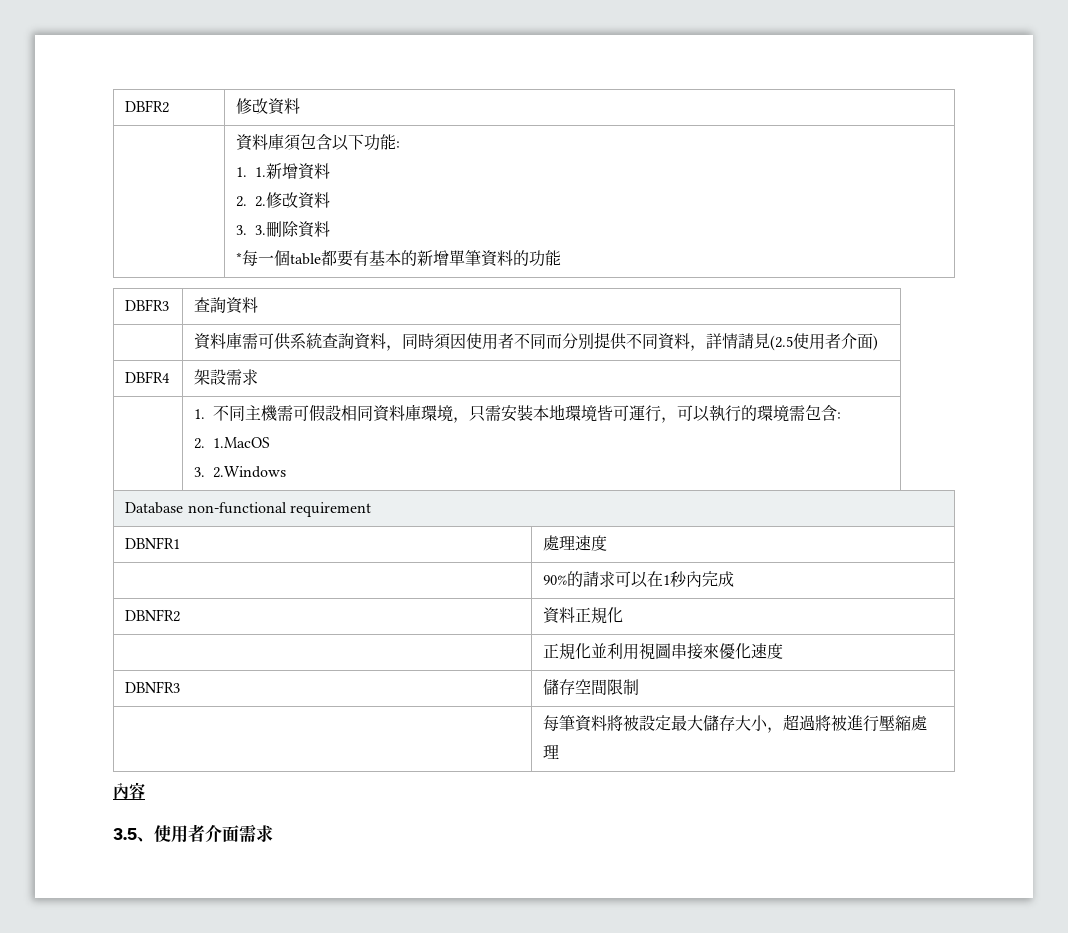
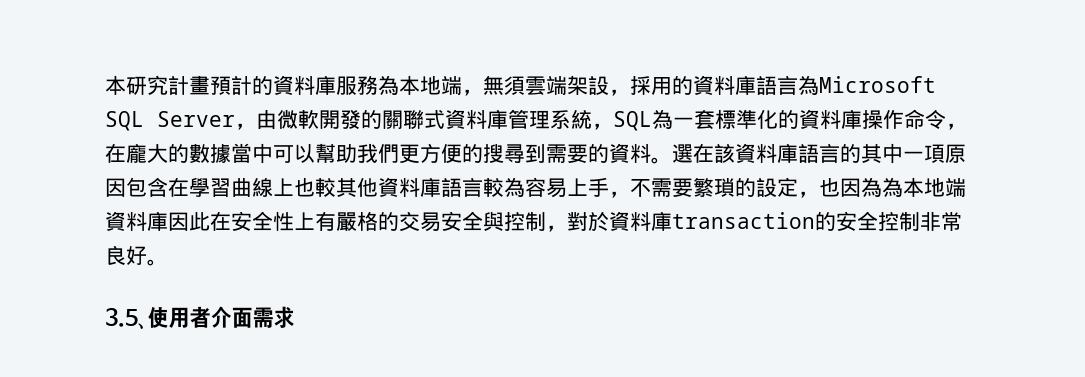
[125,100,170,113] [236,98,301,115] [236,133,401,151] [236,163,331,180] [236,192,331,209] [236,221,331,238] [236,250,562,267] [125,299,170,311] [194,297,259,314] [194,332,879,351] [125,371,171,383] [194,369,259,385] [194,404,842,423] [194,437,271,449] [194,466,287,478] [125,502,372,517] [125,537,181,549] [543,535,608,551] [543,571,735,588] [125,609,181,622] [543,607,624,624] [543,643,784,660] [125,681,181,693] [543,679,640,695] [543,714,928,733] [543,744,560,759] [113,782,145,799] DBFR2 | 修改資料 // | 資料庫須包含以下功能: // 1. 1.新增資料 // 2. 2.修改資料 // 3. 3.刪除資料 // *每一個table都要有基本的新增單筆資料的功能 // DBFR3 | 查詢資料 // | 資料庫需可供系統查詢資料，同時須因使用者不同而分別提供不同資料，詳情請見(2.5使用者介面) // DBFR4 | 架設需求 // | 1.不同主機需可假設相同資料庫環境，只需安裝本地環境皆可運行，可以執行的環境需包含: // 2. 1.MacOS // 3. 2.Windows // Database non-functional requirement // DBNFR1 | 處理速度 // | 90%的請求可以在1秒內完成 // DBNFR2 | 資料正規化 // | 正規化並利用視圖串接來優化速度 // DBNFR3 | 儲存空間限制 // | 每筆資料將被設定最大儲存大小，超過將被進行壓縮處理 // 內容 -> [105,75,936,96] [105,109,967,131] [105,143,966,164] [105,177,966,198] [105,211,962,232] [105,245,168,266] 本研究計畫預計的資料庫服務為本地端，無須雲端架設，採用的資料庫語言為Microsoft SQL Server，由微軟開發的關聯式資料庫管理系統，SQL為一套標準化的資料庫操作命令，在龐大的數據當中可以幫助我們更方便的搜尋到需要的資料。選在該資料庫語言的其中一項原因包含在學習曲線上也較其他資料庫語言較為容易上手，不需要繁瑣的設定，也因為為本地端資料庫因此在安全性上有嚴格的交易安全與控制，對於資料庫transaction的安全控制非常良好。

